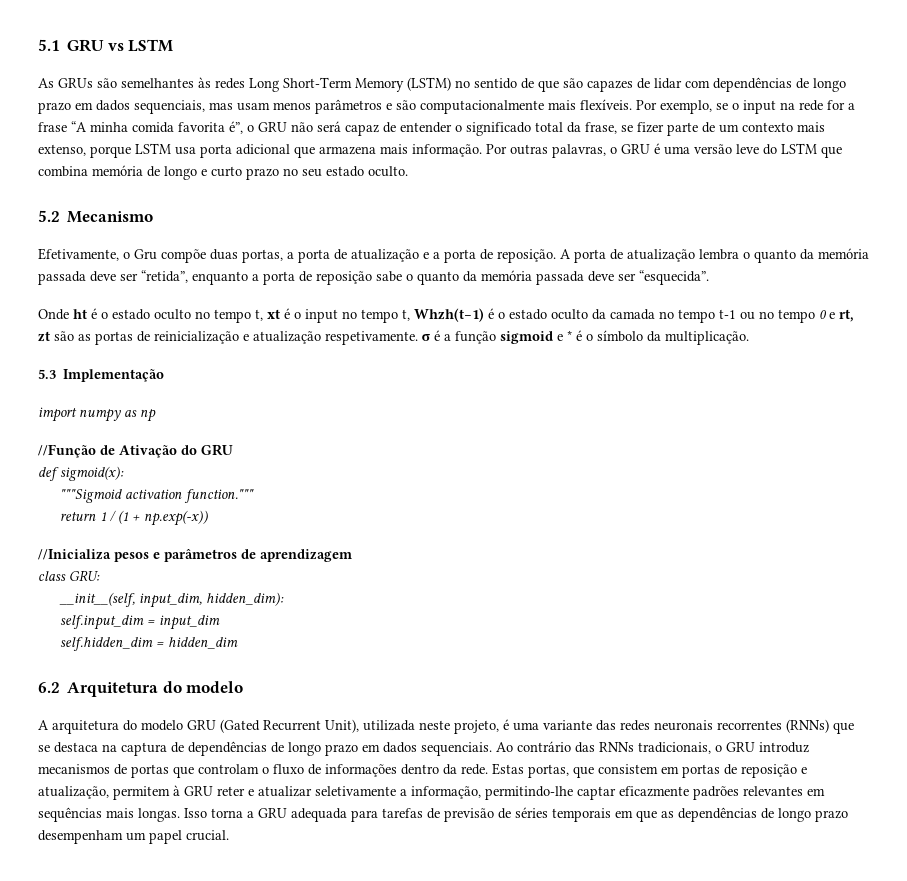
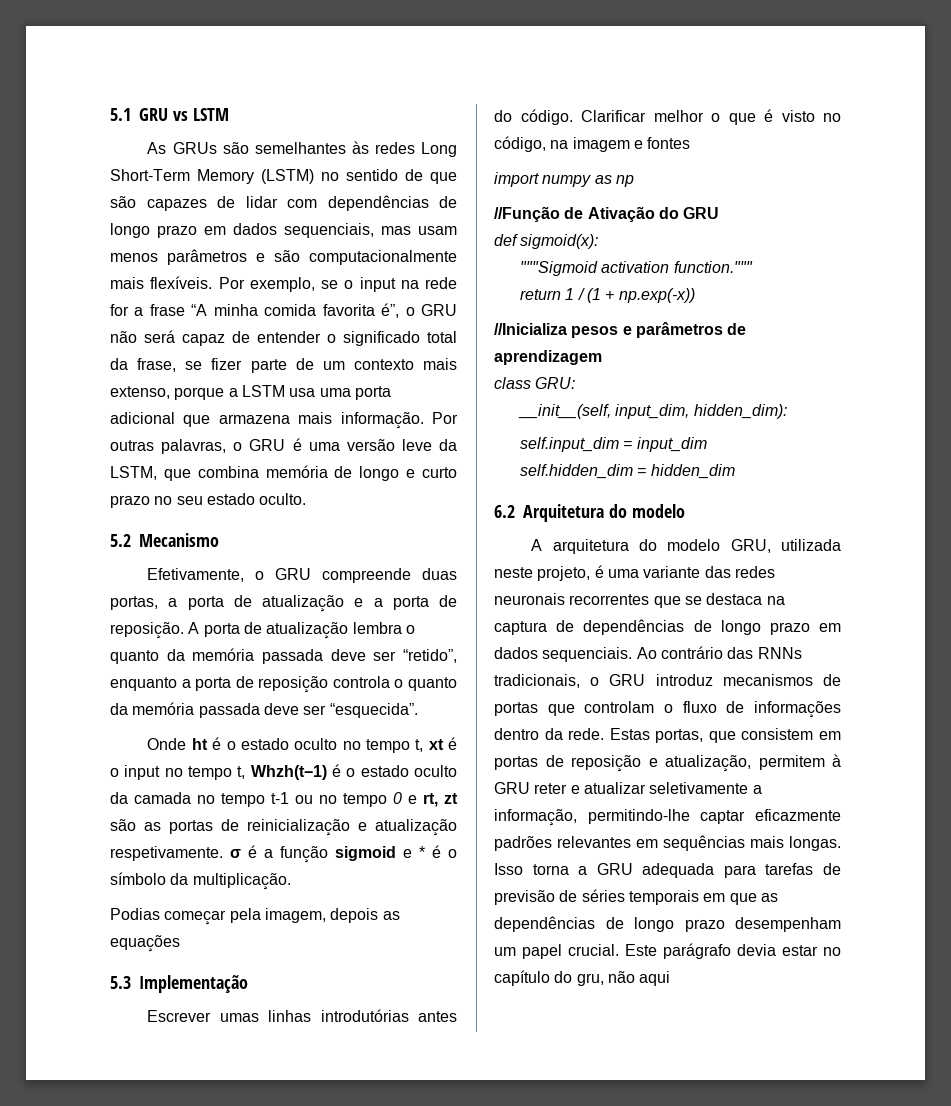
(131, 152) none -> [228,388,238,397] a
(196, 151) none -> [319,388,351,397] uma
[763,143,817,155] do LSTM -> [439,439,457,451] [110,466,157,480] da LSTM,
[134,249,206,263] Gru compõe -> [275,568,412,583] GRU compreende
[141,270,188,283] “retida”, -> [403,649,458,663] “retido”,
[376,271,402,282] sabe -> [332,676,390,688] controla
[38,369,165,382] 5.3 Implementação -> [110,908,400,925] [110,935,180,952] [110,975,248,993] [147,1009,458,1022] [494,109,841,125] [494,136,691,152] Podias começar pela imagem, depois as equações // 5.3 Implementação // Escrever umas linhas introdutórias antes do código. Clarificar melhor o que é visto no código, na imagem e fontes
[187,719,359,733] GRU (Gated Recurrent Unit), -> [730,539,771,553] GRU,
[786,719,829,733] (RNNs) -> (650, 599) none
(229, 835) none -> [625,943,841,959] [494,970,671,986] Este parágrafo devia estar no capítulo do gru, não aqui

